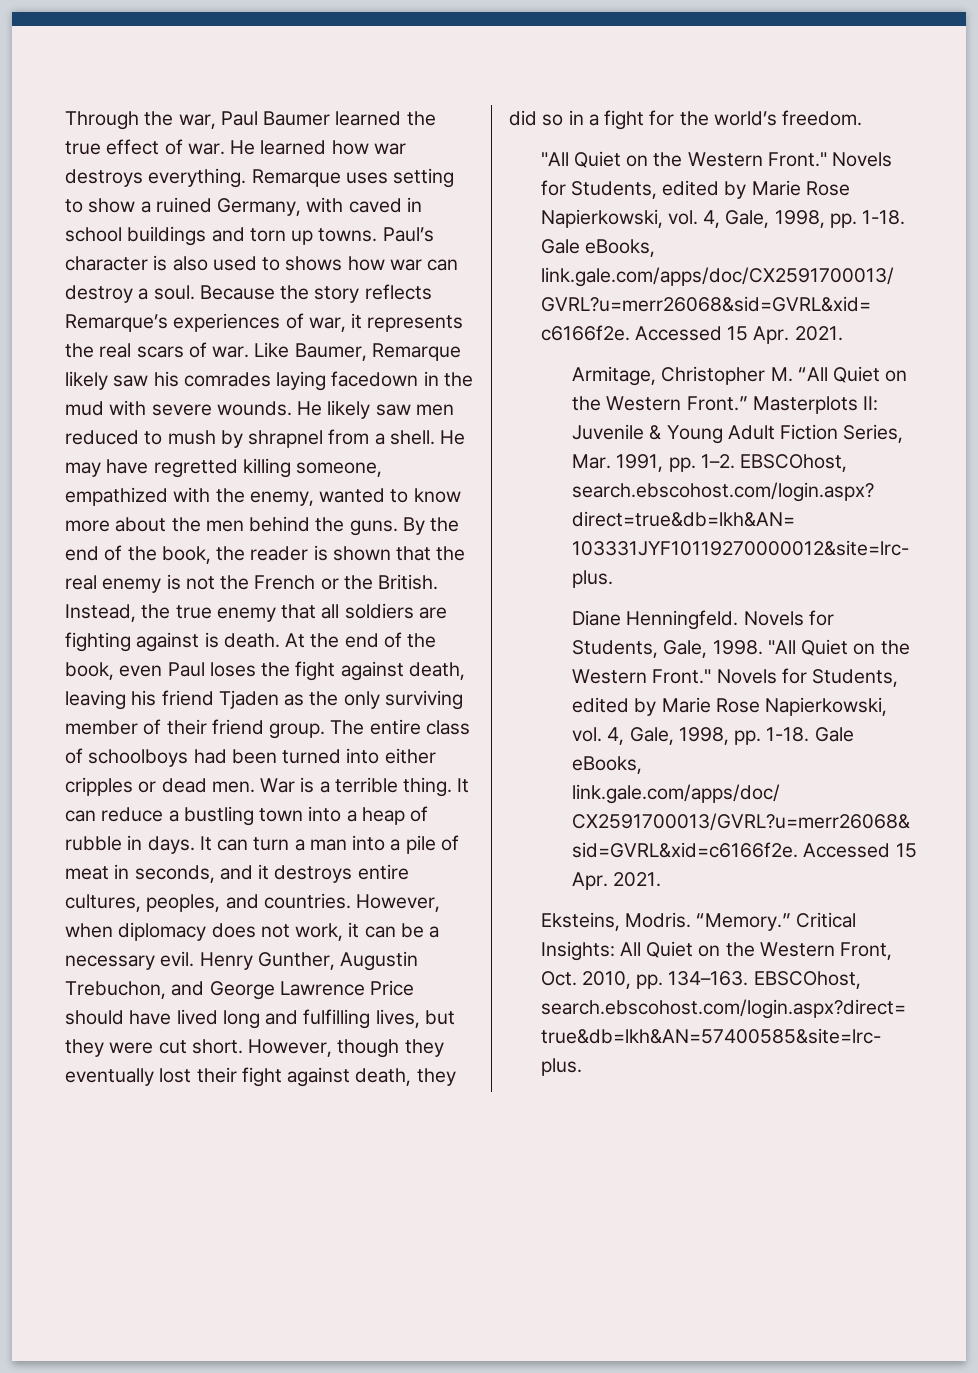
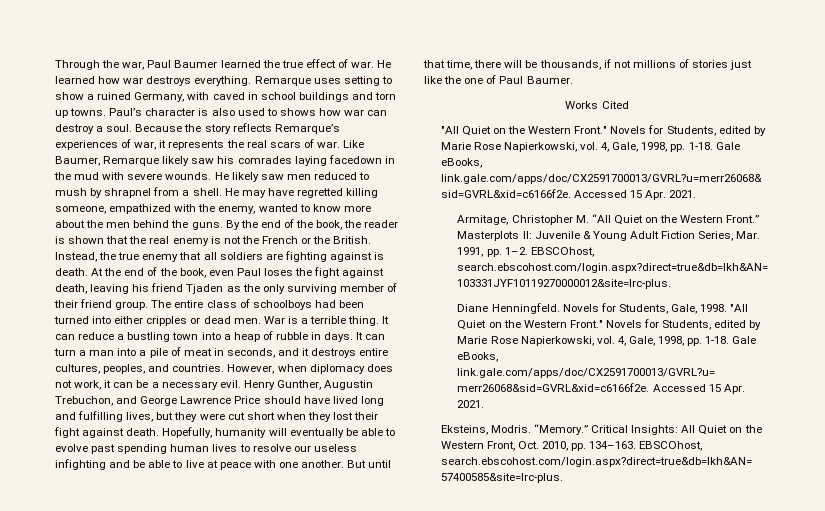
[191,1039,444,1058] [65,1067,456,1087] [509,110,863,130] short. However, though they eventually lost their fight against death, they did so in a fight for the world’s freedom. -> [246,412,379,422] [54,427,395,438] [55,444,357,454] [55,459,392,470] [423,59,753,70] [424,75,573,84] [565,101,629,109] short when they lost their fight against death. Hopefully, humanity will eventually be able to evolve past spending human lives to resolve our useless infighting and be able to live at peace with one another. But until that time, there will be thousands, if not millions of stories just like the one of Paul Baumer. // Works Cited

